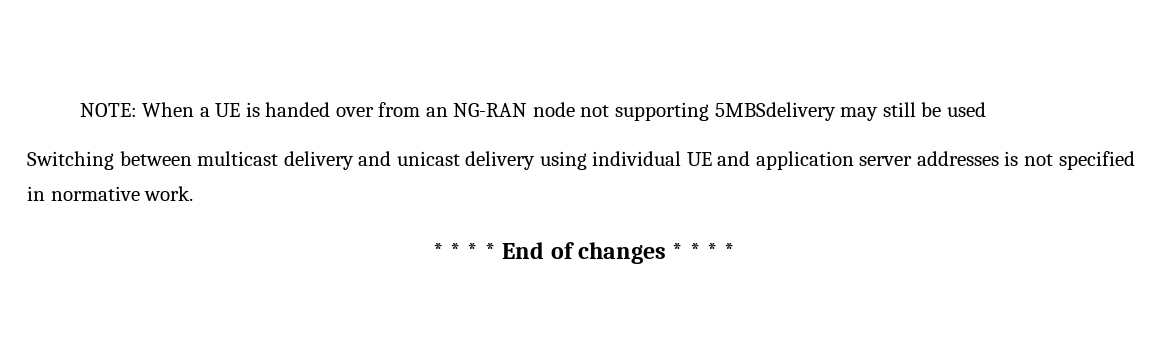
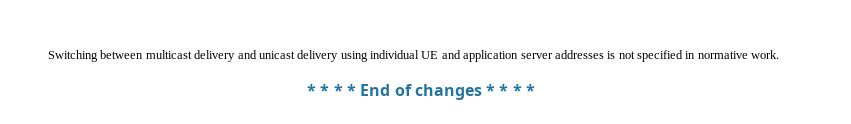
[79,102,986,121] NOTE: When a UE is handed over from an NG-RAN node not supporting 5MBSdelivery may still be used // -> (48, 56) none

